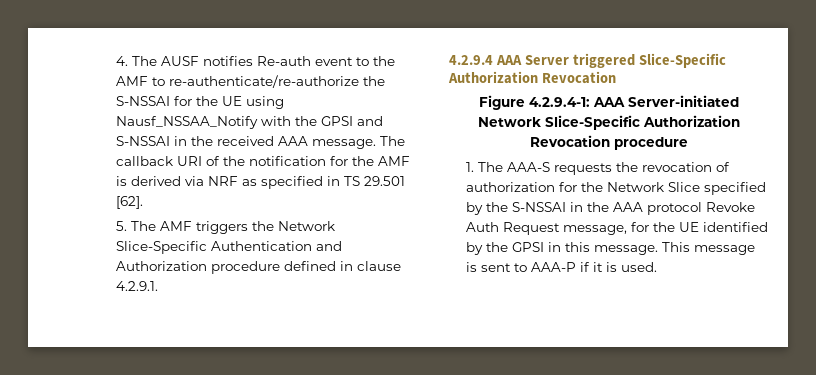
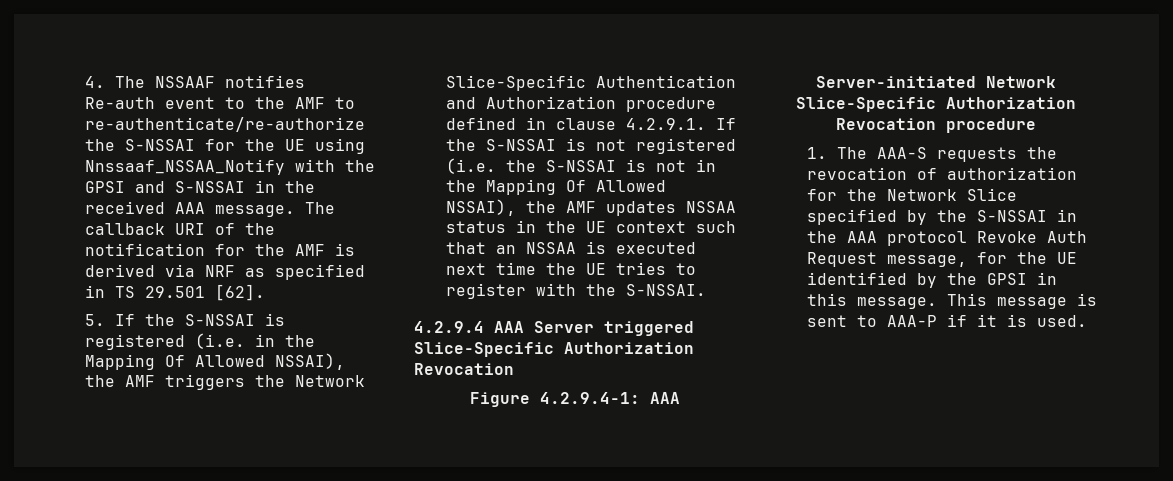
[161,56,200,66] AUSF -> [154,76,215,88] NSSAAF
[116,116,259,129] Nausf_NSSAA_Notify -> [84,159,285,175] Nnssaaf_NSSAA_Notify
[131,221,157,231] The -> [114,313,285,326] [84,333,315,350] [84,353,345,370] [84,375,115,387] If the S-NSSAI is registered (i.e. in the Mapping Of Allowed NSSAI), the
(159, 286) none -> [715,118,736,130] [445,138,736,154] [445,158,716,174] [445,179,666,195] [445,199,736,216] [445,220,736,233] [445,241,696,254] [445,262,696,275] [445,283,706,299] If the S-NSSAI is not registered (i.e. the S-NSSAI is not in the Mapping Of Allowed NSSAI), the AMF updates NSSAA status in the UE context such that an NSSAA is executed next time the UE tries to register with the S-NSSAI.

